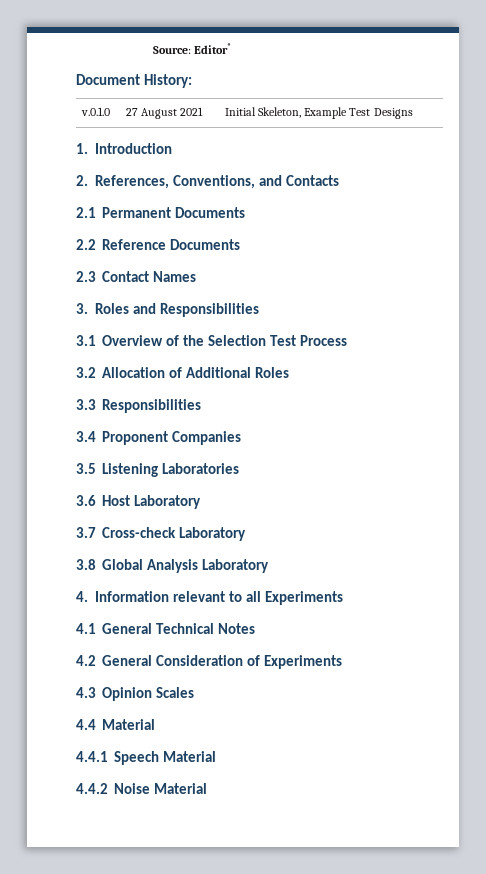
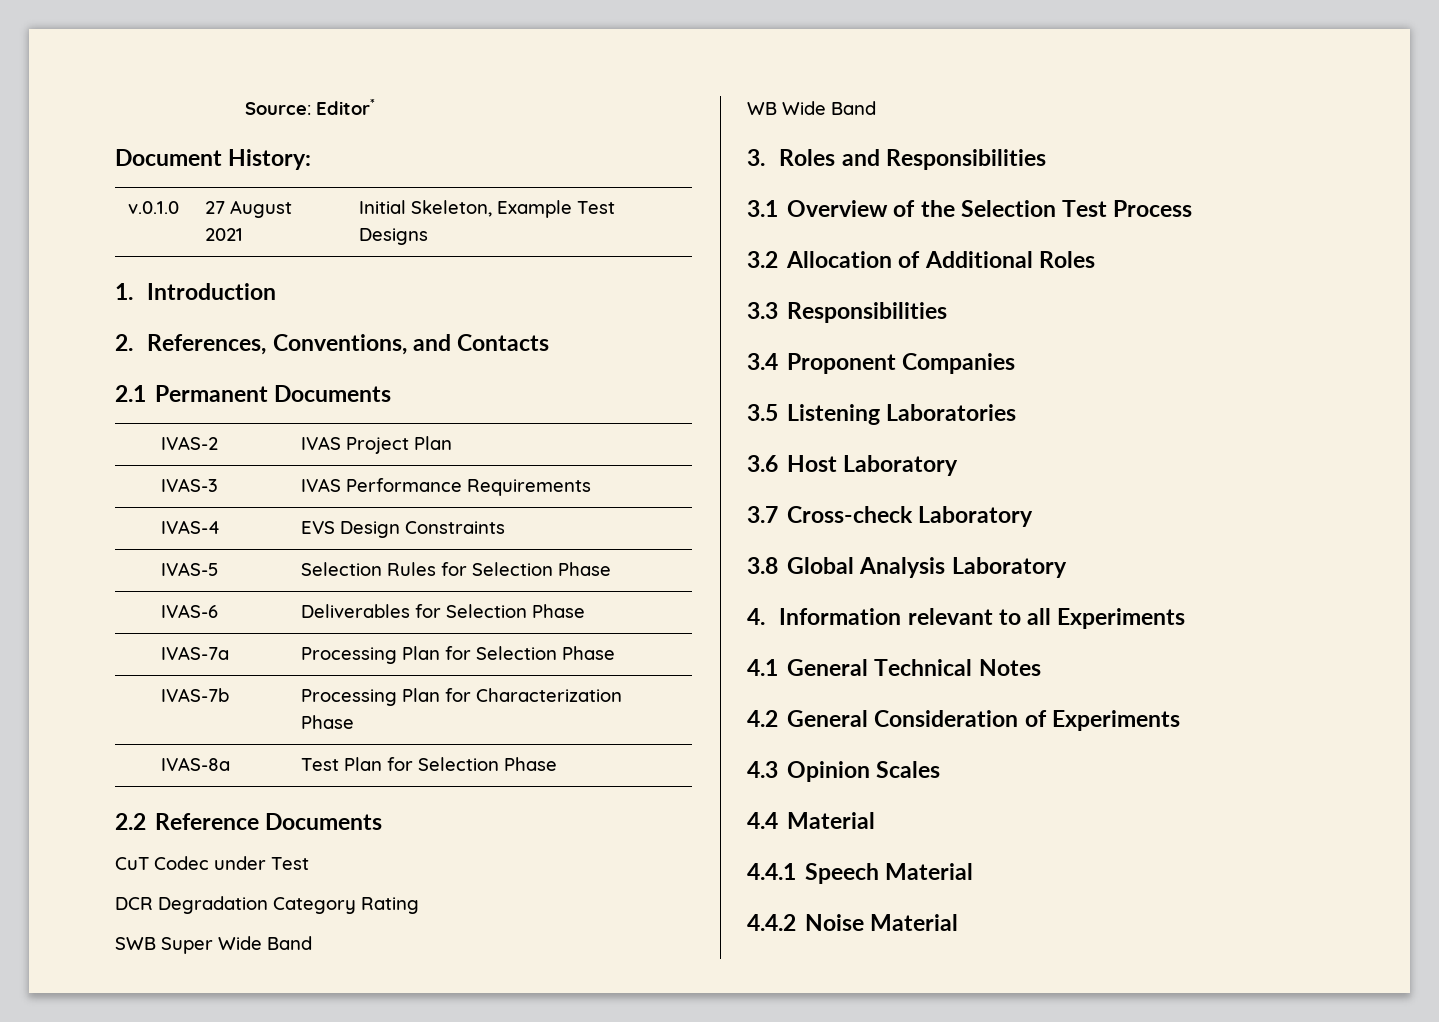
[76,239,240,250] [76,271,196,282] // 2.2 Reference Documents // 2.3 Contact Names -> [160,436,218,450] [300,436,452,454] [160,478,218,492] [300,478,591,496] [160,520,220,534] [300,521,505,538] [160,562,218,576] [300,562,611,576] [160,604,218,618] [300,604,585,618] [160,646,229,660] [300,646,615,664] [160,688,229,702] [300,688,622,706] [300,715,354,729] [160,757,230,771] [300,757,557,771] [115,813,383,830] [115,856,309,870] [115,896,419,914] [115,936,312,954] [747,101,876,115] // IVAS-2 | IVAS Project Plan // IVAS-3 | IVAS Performance Requirements // IVAS-4 | EVS Design Constraints // IVAS-5 | Selection Rules for Selection Phase // IVAS-6 | Deliverables for Selection Phase // IVAS-7a | Processing Plan for Selection Phase // IVAS-7b | Processing Plan for Characterization Phase // IVAS-8a | Test Plan for Selection Phase // 2.2 Reference Documents // CuT Codec under Test // DCR Degradation Category Rating // SWB Super Wide Band // WB Wide Band

